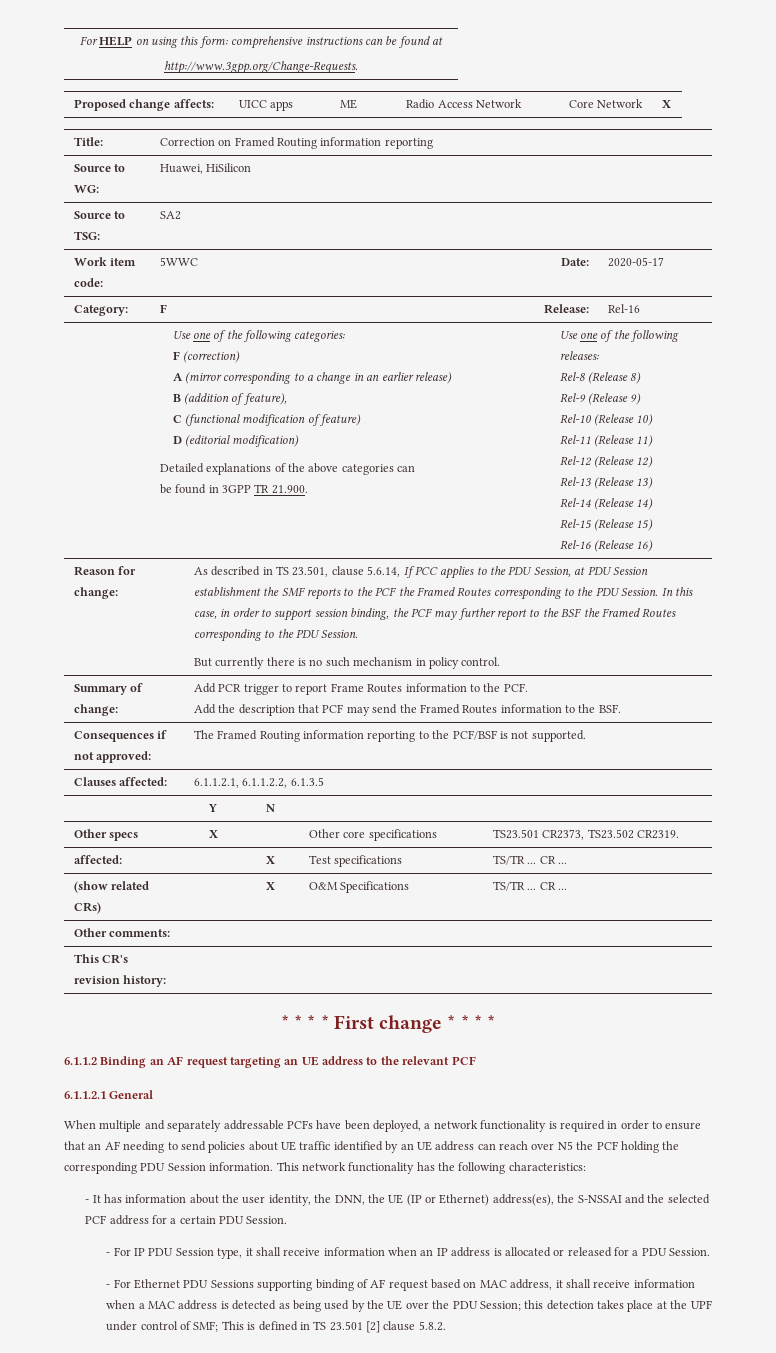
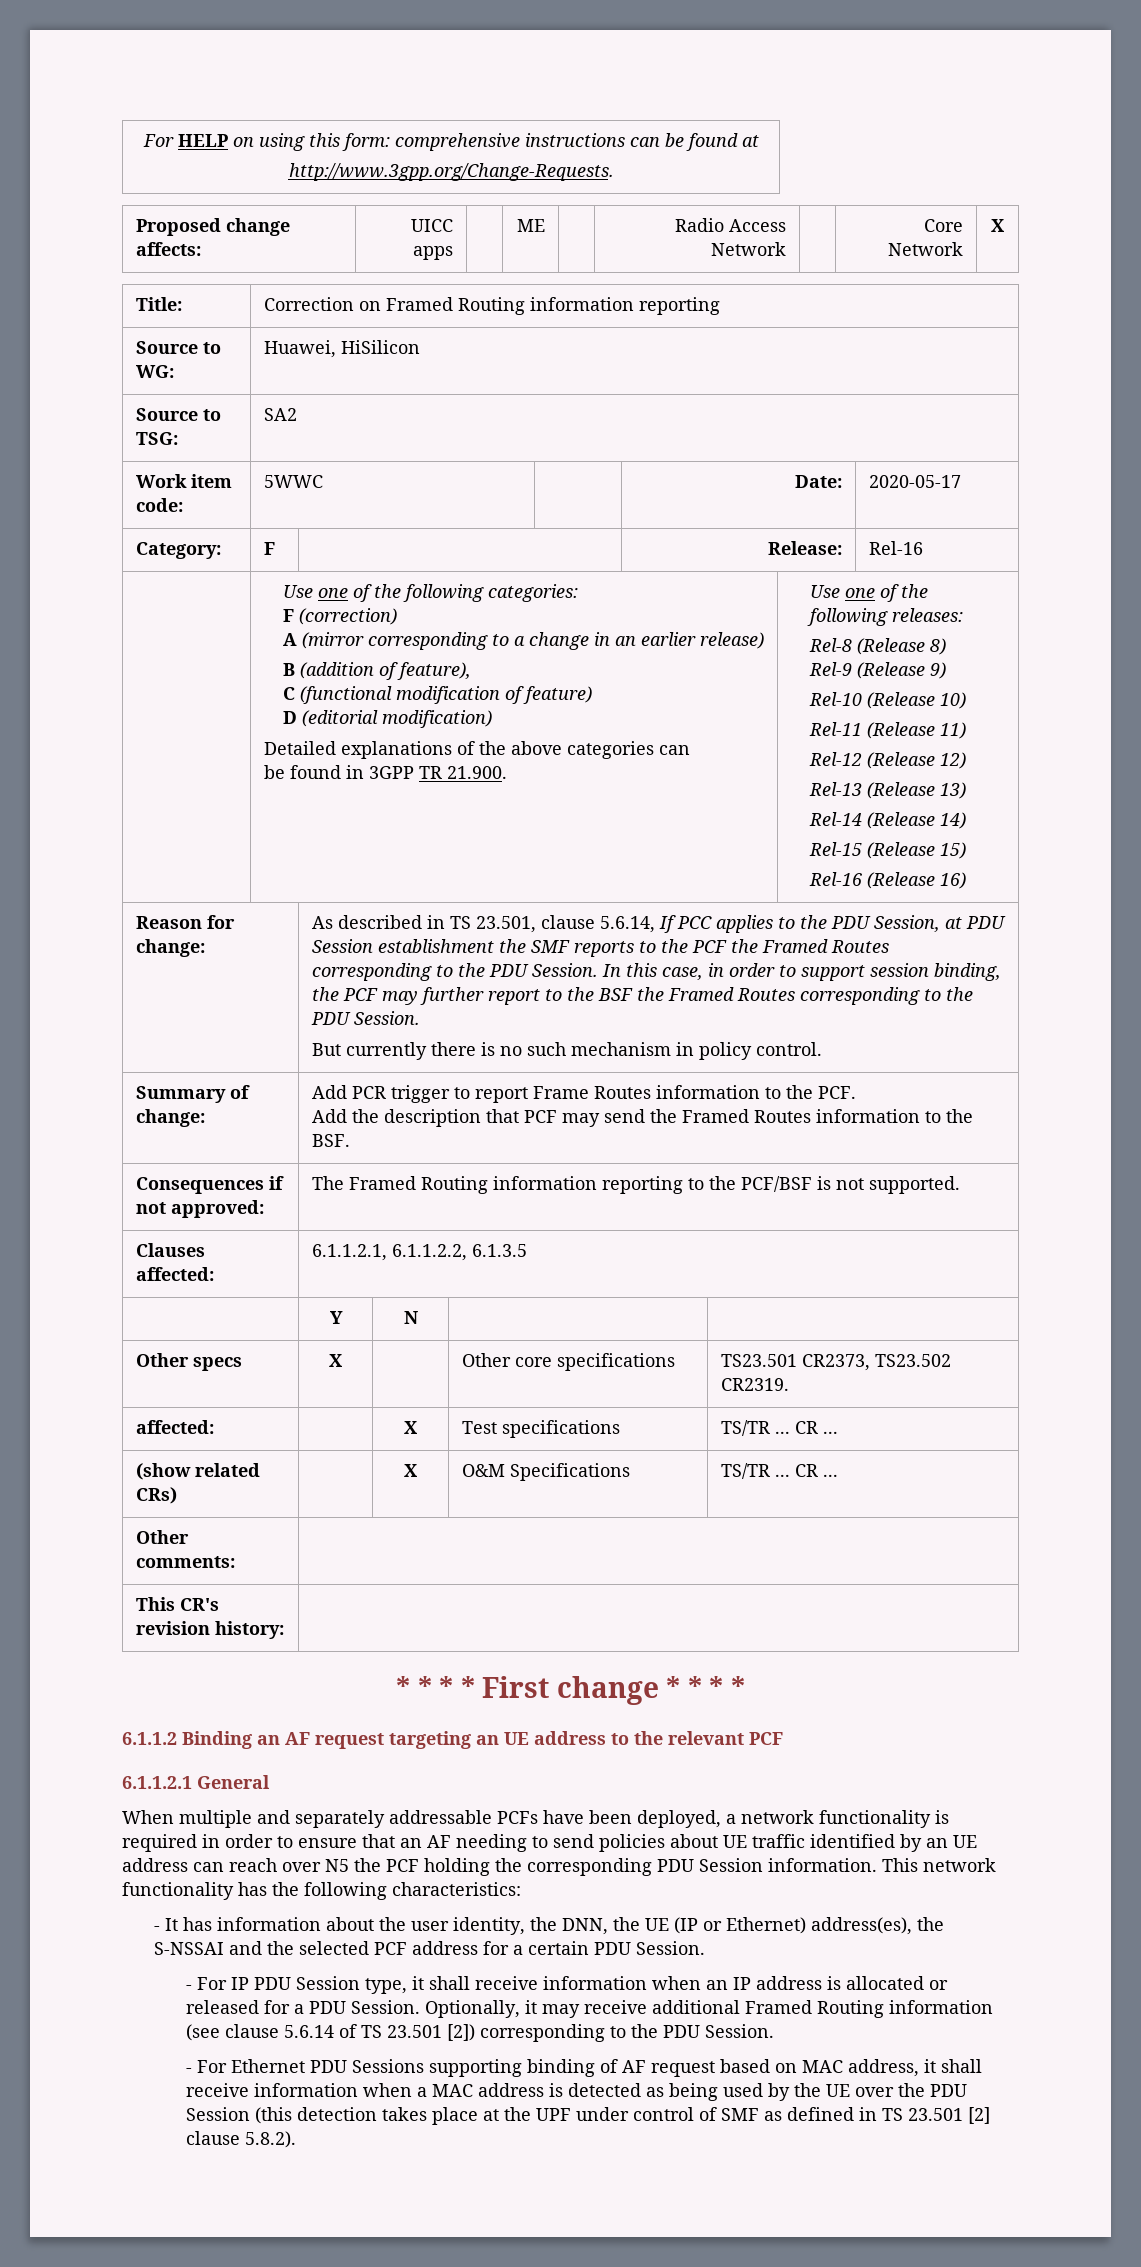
(711, 1252) none -> [425,2000,994,2018] [186,2024,775,2042] Optionally, it may receive additional Framed Routing information (see clause 5.6.14 of TS 23.501 [2]) corresponding to the PDU Session.
[479,1300,544,1311] Session; this -> [186,2107,293,2124] Session (this
[193,1321,256,1332] SMF; This is -> [721,2108,783,2121] SMF as
[418,1321,446,1331] 5.8.2. -> [245,2131,297,2148] 5.8.2).

